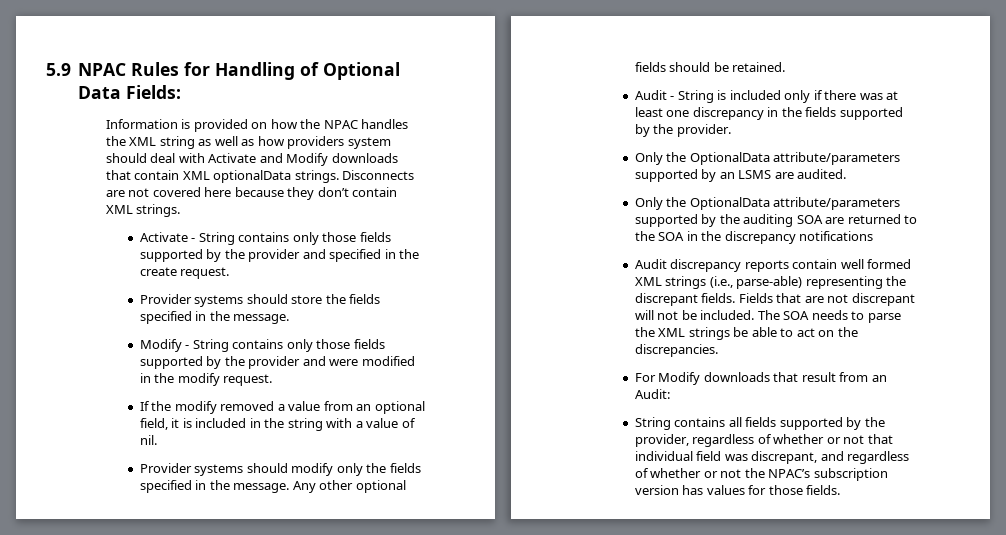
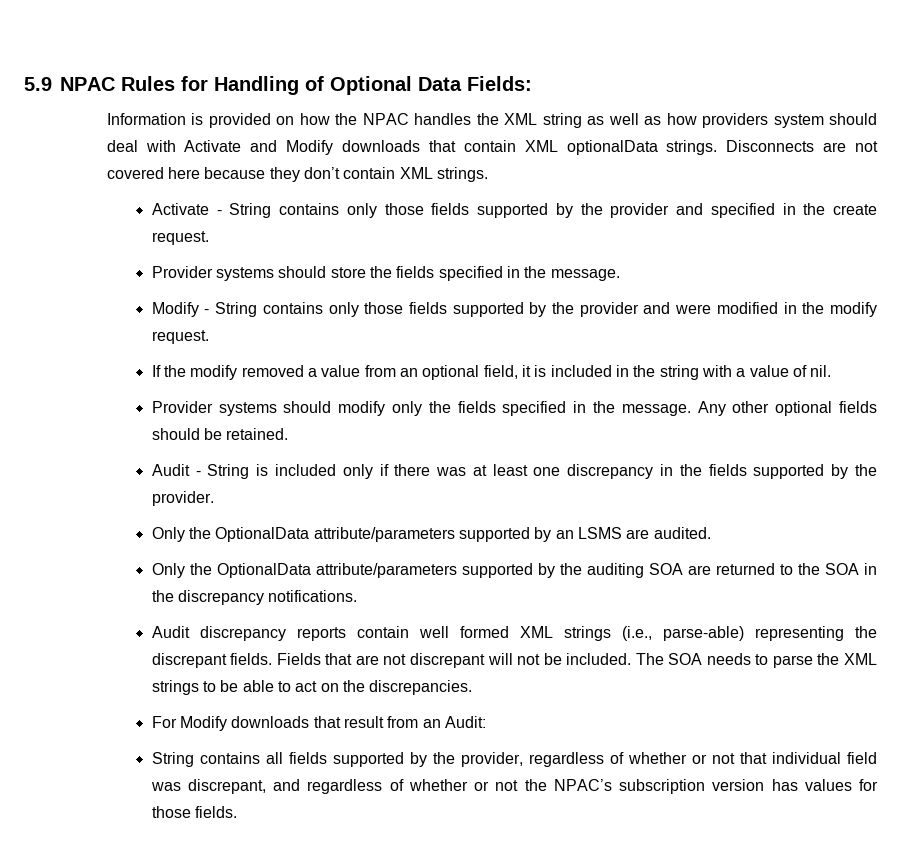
[799,231,874,241] notifications -> [268,590,358,602] notifications.
(730, 333) none -> [203,681,217,692] to

